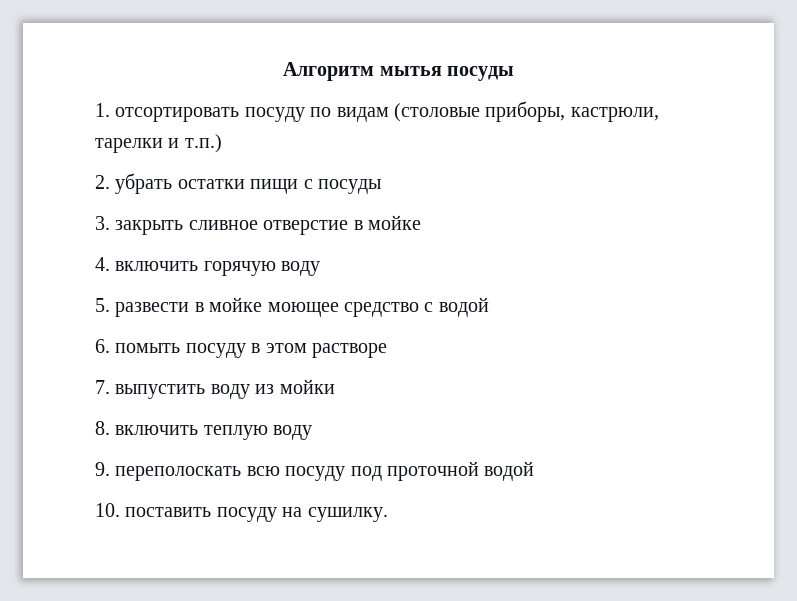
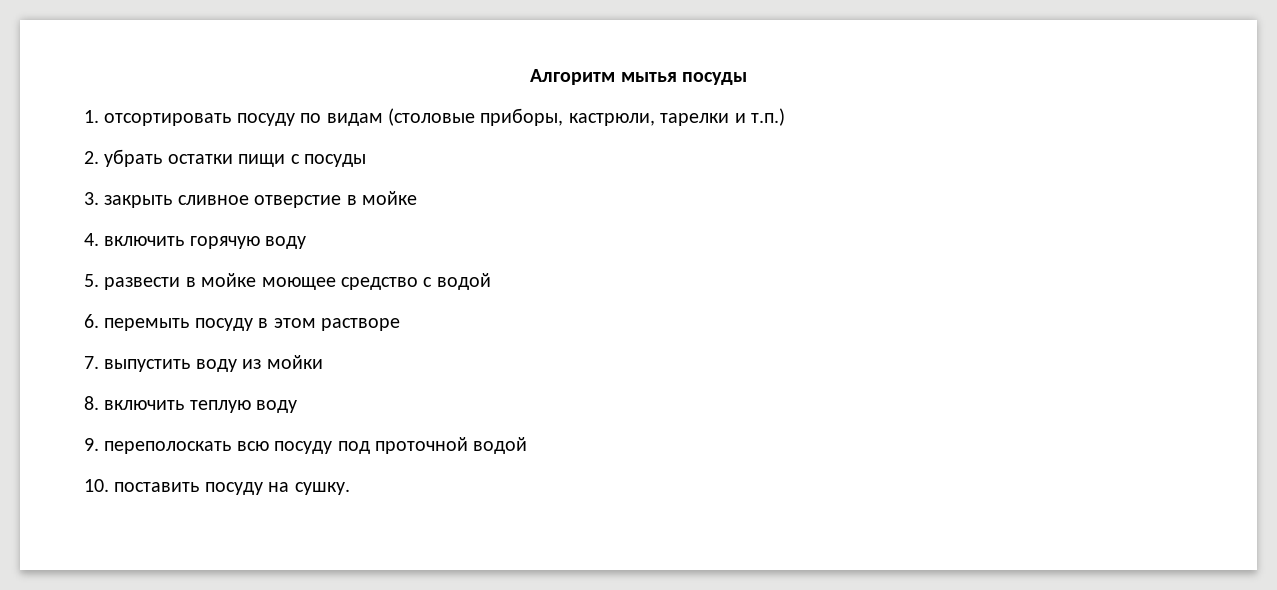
[115,343,181,353] помыть -> [104,318,190,331] перемыть
[307,507,388,522] сушилку. -> [294,482,350,495] сушку.

